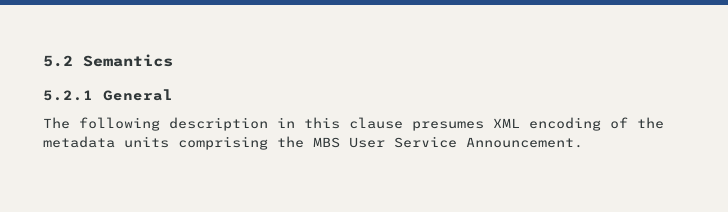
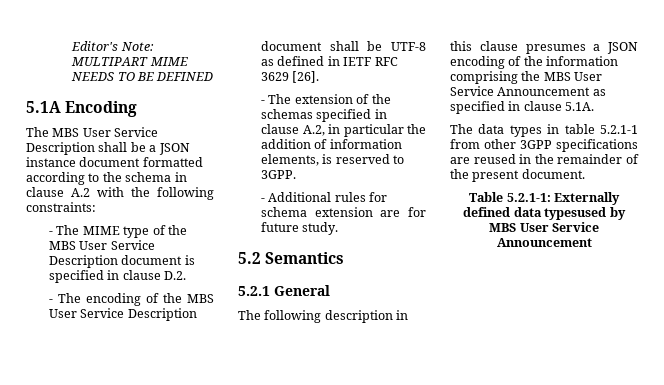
(43, 61) none -> [71,41,154,51] [71,57,188,66] [71,72,214,81] [26,101,138,117] [26,127,159,137] [26,142,190,155] [26,157,203,167] [26,172,187,185] [26,187,214,200] [26,202,96,212] [49,225,187,238] [49,240,155,250] [49,255,195,268] [49,270,187,283] [49,293,214,306] [49,308,197,321] [261,41,426,51] [261,56,398,66] [261,71,320,83] [261,94,391,104] [261,109,387,122] [261,124,426,137] [261,139,402,149] [261,154,405,166] [261,170,297,179] [261,192,388,202] [261,207,426,217] [261,222,339,235] Editor's Note: MULTIPART MIME NEEDS TO BE DEFINED // 5.1A Encoding // The MBS User Service Description shall be a JSON instance document formatted according to the schema in clause A.2 with the following constraints: // - The MIME type of the MBS User Service Description document is specified in clause D.2. // - The encoding of the MBS User Service Description document shall be UTF-8 as defined in IETF RFC 3629 [26]. // - The extension of the schemas specified in clause A.2, in particular the addition of information elements, is reserved to 3GPP. // - Additional rules for schema extension are for future study. //
[493,117,664,131] [43,136,169,148] XML encoding of the metadata units -> [593,42,638,54] [450,56,619,69] a JSON encoding of the information
[466,137,583,148] Announcement. -> [497,87,606,96] [450,101,595,114] [450,124,638,137] [450,139,638,152] [450,154,639,164] [450,169,585,182] [469,192,620,205] [463,207,626,220] [489,222,599,232] [496,238,592,247] Announcement as specified in clause 5.1A. // The data types in table 5.2.1-1 from other 3GPP specifications are reused in the remainder of the present document. // Table 5.2.1-1: Externally defined data typesused by MBS User Service Announcement

